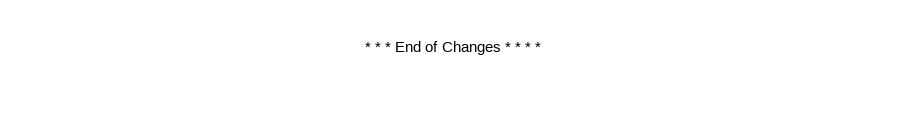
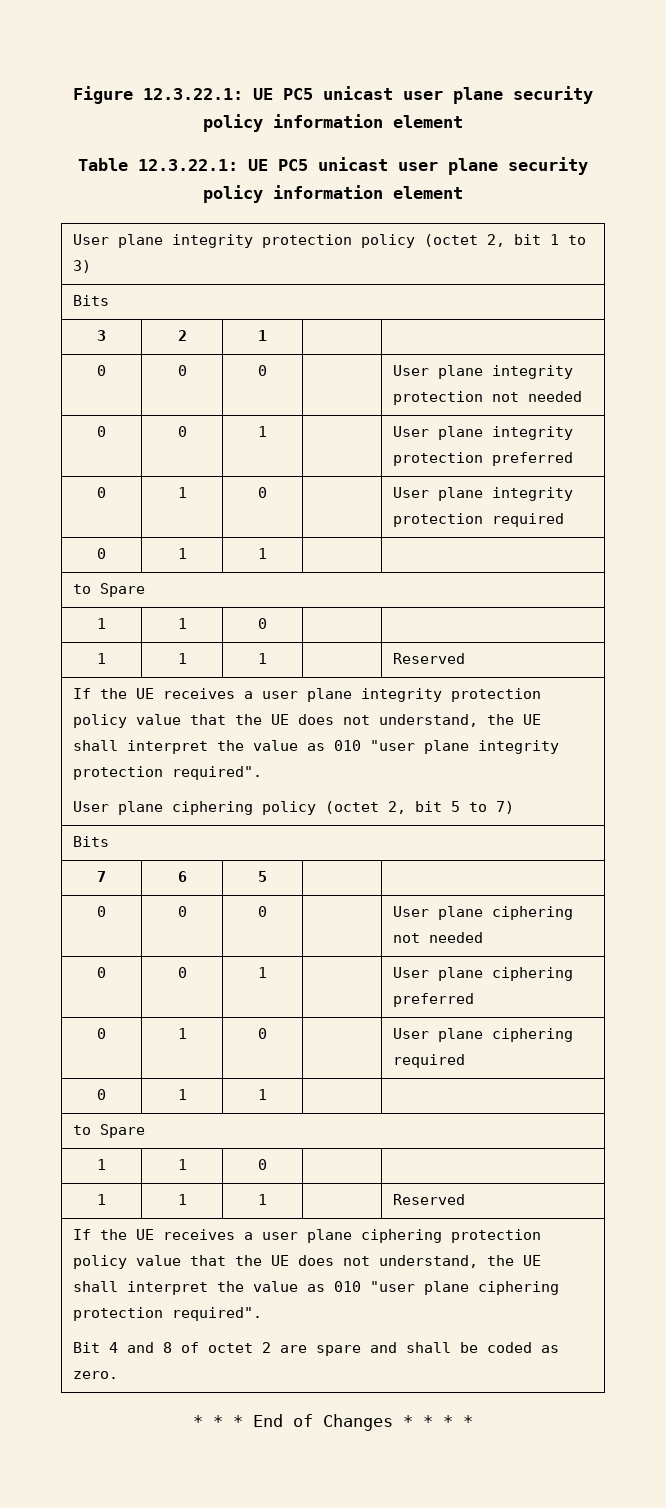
(365, 47) none -> [73,86,593,104] [203,114,463,132] [78,157,588,175] [203,185,463,203] [72,234,586,248] [72,260,91,273] [72,295,109,306] [97,330,106,341] [177,330,187,341] [258,330,267,341] [97,365,106,376] [177,365,187,376] [258,365,267,376] [392,365,573,379] [392,391,582,405] [97,426,106,437] [177,426,187,437] [258,426,267,437] [392,426,573,440] [392,452,573,466] [97,487,106,498] [177,487,187,498] [258,487,267,498] [392,487,573,501] [392,513,564,527] [97,548,106,559] [177,548,187,559] [258,548,267,559] [72,583,145,597] [97,618,106,629] [177,618,187,629] [258,618,267,629] [97,653,106,664] [177,653,187,664] [258,653,267,664] [392,653,465,664] [72,688,541,702] [72,714,541,728] [72,740,559,754] [72,766,262,780] [72,801,514,815] [72,836,109,847] [97,871,106,882] [177,871,187,882] [258,871,267,882] [97,906,106,917] [177,906,187,917] [258,906,267,917] [392,906,573,920] [392,932,483,943] [97,967,106,978] [177,967,187,978] [258,967,267,978] [392,967,573,981] [392,993,474,1007] [97,1028,106,1039] [177,1028,187,1039] [258,1028,267,1039] [392,1028,573,1042] [392,1054,465,1068] [97,1089,106,1100] [177,1089,187,1100] [258,1089,267,1100] [72,1124,145,1138] [97,1159,106,1170] [177,1159,187,1170] [258,1159,267,1170] [97,1194,106,1205] [177,1194,187,1205] [258,1194,267,1205] [392,1194,465,1205] [72,1229,541,1243] [72,1255,541,1269] [72,1281,559,1295] [72,1307,262,1321] [72,1342,559,1356] [72,1371,118,1379] Figure 12.3.22.1: UE PC5 unicast user plane security policy information element // Table 12.3.22.1: UE PC5 unicast user plane security policy information element // User plane integrity protection policy (octet 2, bit 1 to 3) // Bits // 3 | 2 | 1 | | // 0 | 0 | 0 | | User plane integrity protection not needed // 0 | 0 | 1 | | User plane integrity protection preferred // 0 | 1 | 0 | | User plane integrity protection required // 0 | 1 | 1 | | // to Spare // 1 | 1 | 0 | | // 1 | 1 | 1 | | Reserved // If the UE receives a user plane integrity protection policy value that the UE does not understand, the UE shall interpret the value as 010 "user plane integrity protection required". // User plane ciphering policy (octet 2, bit 5 to 7) // Bits // 7 | 6 | 5 | | // 0 | 0 | 0 | | User plane ciphering not needed // 0 | 0 | 1 | | User plane ciphering preferred // 0 | 1 | 0 | | User plane ciphering required // 0 | 1 | 1 | | // to Spare // 1 | 1 | 0 | | // 1 | 1 | 1 | | Reserved // If the UE receives a user plane ciphering protection policy value that the UE does not understand, the UE shall interpret the value as 010 "user plane ciphering protection required". // Bit 4 and 8 of octet 2 are spare and shall be coded as zero. //

